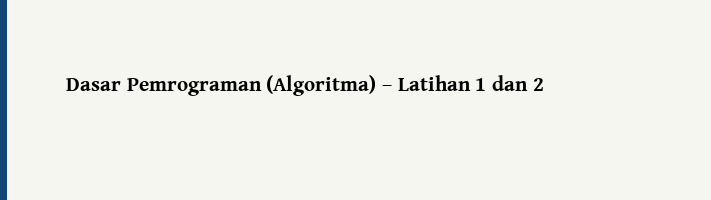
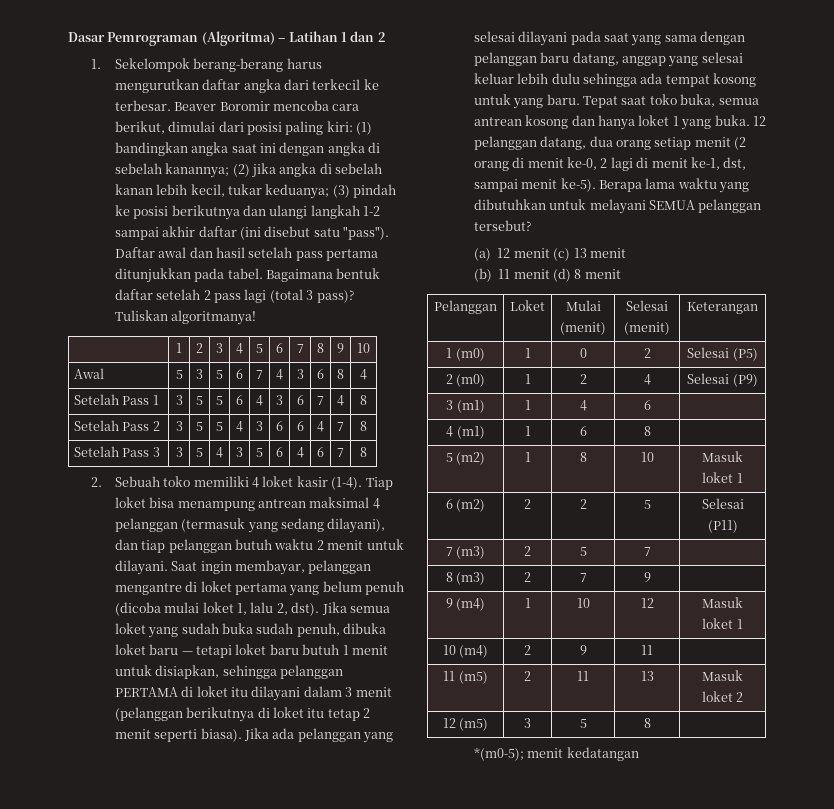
(544, 84) none -> [91,58,322,72] [114,79,379,93] [114,100,360,111] [114,121,373,135] [114,142,381,156] [114,163,383,178] [114,184,397,199] [114,205,381,220] [114,226,390,240] [114,247,379,261] [114,268,381,283] [114,289,354,303] [114,310,257,325] [176,343,182,353] [196,343,203,353] [216,343,223,353] [236,343,243,354] [256,344,263,353] [276,343,283,353] [296,344,304,353] [317,343,324,353] [337,343,344,353] [357,343,370,353] [74,368,105,379] [175,370,183,379] [196,369,203,379] [216,370,223,379] [236,369,243,379] [256,370,263,379] [276,369,283,380] [296,369,304,379] [317,369,324,379] [337,369,344,379] [360,369,367,380] [74,394,159,405] [175,395,183,405] [196,396,203,405] [216,396,223,405] [236,395,243,405] [256,395,263,406] [276,395,283,405] [296,395,304,405] [317,396,324,405] [337,395,344,406] [360,395,367,405] [74,420,160,431] [175,421,183,431] [196,422,203,431] [216,422,223,431] [236,421,243,432] [256,421,263,431] [276,421,283,431] [296,421,304,431] [317,421,324,432] [337,422,344,431] [360,421,367,431] [74,446,160,457] [175,447,183,457] [196,448,203,457] [216,447,223,458] [236,447,243,457] [256,448,263,457] [276,447,283,457] [296,447,304,458] [317,447,324,457] [337,448,344,457] [360,447,367,457] [91,476,393,490] [114,497,380,511] [114,518,386,533] [114,539,404,553] [114,560,372,575] [114,581,405,596] [114,602,390,616] [114,623,387,638] [114,644,388,658] [114,665,344,679] [114,686,392,701] [114,707,371,722] [114,728,394,743] [473,31,746,46] [473,52,743,67] [473,73,757,87] [473,94,759,109] [473,115,766,130] [473,136,747,150] [473,157,747,171] [473,178,750,193] [473,199,762,214] [473,220,531,231] [473,248,626,261] [473,268,621,282] [434,300,497,314] [510,300,545,311] [565,300,601,311] [560,322,606,335] [626,300,668,311] [624,322,670,335] [687,302,758,314] [446,348,485,361] [524,348,531,358] [579,348,587,358] [643,348,651,358] [687,347,758,361] [445,374,486,387] [524,374,531,384] [579,374,587,384] [643,374,651,385] [687,373,758,387] [446,400,485,413] [524,400,531,410] [579,400,587,411] [643,400,651,410] [446,426,485,439] [524,426,531,436] [579,426,587,436] [643,426,651,436] [445,452,486,465] [524,452,531,462] [579,452,587,462] [640,452,654,462] [702,451,743,462] [702,472,743,483] [445,499,486,512] [524,499,531,509] [579,499,587,509] [643,500,651,509] [701,498,744,509] [707,520,738,533] [445,546,486,559] [524,546,531,556] [579,547,587,556] [643,547,651,556] [445,572,486,585] [524,572,531,582] [579,573,587,582] [643,572,651,582] [445,598,486,611] [524,598,531,608] [576,598,590,608] [640,598,654,608] [702,597,743,608] [702,618,743,629] [442,645,489,658] [524,645,531,655] [579,645,587,655] [641,645,653,655] [443,671,488,684] [524,671,531,681] [577,671,589,681] [640,671,654,681] [702,670,743,681] [701,691,744,702] [442,718,489,731] [524,718,531,728] [579,719,587,728] [643,718,651,728] [473,747,639,761] // 1. Sekelompok berang-berang harus mengurutkan daftar angka dari terkecil ke terbesar. Beaver Boromir mencoba cara berikut, dimulai dari posisi paling kiri: (1) bandingkan angka saat ini dengan angka di sebelah kanannya; (2) jika angka di sebelah kanan lebih kecil, tukar keduanya; (3) pindah ke posisi berikutnya dan ulangi langkah 1-2 sampai akhir daftar (ini disebut satu "pass"). Daftar awal dan hasil setelah pass pertama ditunjukkan pada tabel. Bagaimana bentuk daftar setelah 2 pass lagi (total 3 pass)? Tuliskan algoritmanya! // | 1 | 2 | 3 | 4 | 5 | 6 | 7 | 8 | 9 | 10 // Awal | 5 | 3 | 5 | 6 | 7 | 4 | 3 | 6 | 8 | 4 // Setelah Pass 1 | 3 | 5 | 5 | 6 | 4 | 3 | 6 | 7 | 4 | 8 // Setelah Pass 2 | 3 | 5 | 5 | 4 | 3 | 6 | 6 | 4 | 7 | 8 // Setelah Pass 3 | 3 | 5 | 4 | 3 | 5 | 6 | 4 | 6 | 7 | 8 // 2. Sebuah toko memiliki 4 loket kasir (1-4). Tiap loket bisa menampung antrean maksimal 4 pelanggan (termasuk yang sedang dilayani), dan tiap pelanggan butuh waktu 2 menit untuk dilayani. Saat ingin membayar, pelanggan mengantre di loket pertama yang belum penuh (dicoba mulai loket 1, lalu 2, dst). Jika semua loket yang sudah buka sudah penuh, dibuka loket baru — tetapi loket baru butuh 1 menit untuk disiapkan, sehingga pelanggan PERTAMA di loket itu dilayani dalam 3 menit (pelanggan berikutnya di loket itu tetap 2 menit seperti biasa). Jika ada pelanggan yang selesai dilayani pada saat yang sama dengan pelanggan baru datang, anggap yang selesai keluar lebih dulu sehingga ada tempat kosong untuk yang baru. Tepat saat toko buka, semua antrean kosong dan hanya loket 1 yang buka. 12 pelanggan datang, dua orang setiap menit (2 orang di menit ke-0, 2 lagi di menit ke-1, dst, sampai menit ke-5). Berapa lama waktu yang dibutuhkan untuk melayani SEMUA pelanggan tersebut? // (a) 12 menit (c) 13 menit // (b) 11 menit (d) 8 menit // Pelanggan | Loket | Mulai (menit) | Selesai (menit) | Keterangan // 1 (m0) | 1 | 0 | 2 | Selesai (P5) // 2 (m0) | 1 | 2 | 4 | Selesai (P9) // 3 (m1) | 1 | 4 | 6 | // 4 (m1) | 1 | 6 | 8 | // 5 (m2) | 1 | 8 | 10 | Masuk loket 1 // 6 (m2) | 2 | 2 | 5 | Selesai (P11) // 7 (m3) | 2 | 5 | 7 | // 8 (m3) | 2 | 7 | 9 | // 9 (m4) | 1 | 10 | 12 | Masuk loket 1 // 10 (m4) | 2 | 9 | 11 | // 11 (m5) | 2 | 11 | 13 | Masuk loket 2 // 12 (m5) | 3 | 5 | 8 | // *(m0-5); menit kedatangan

